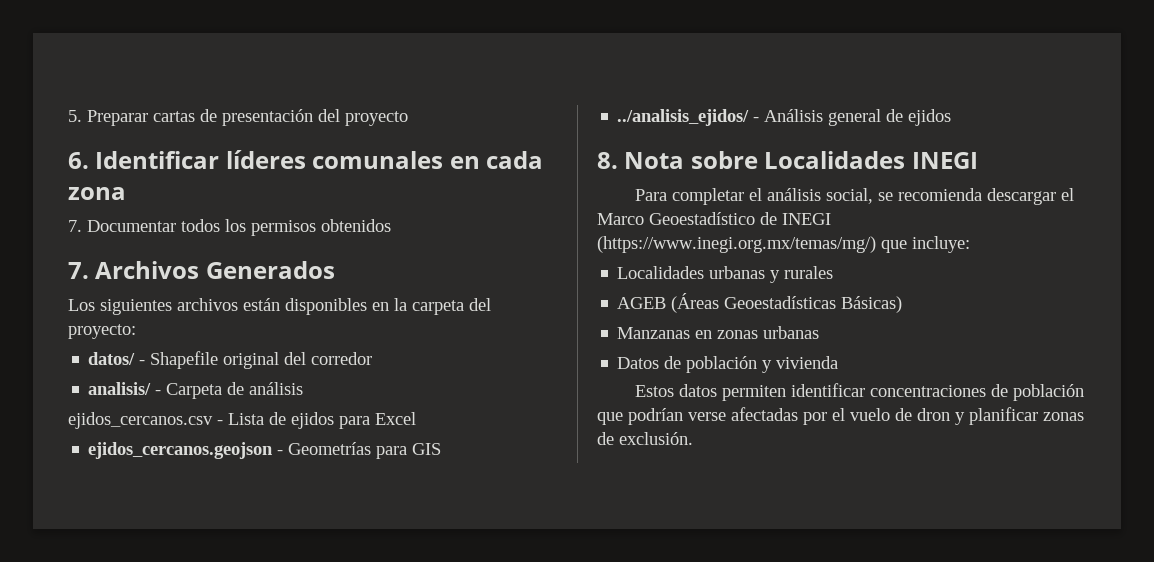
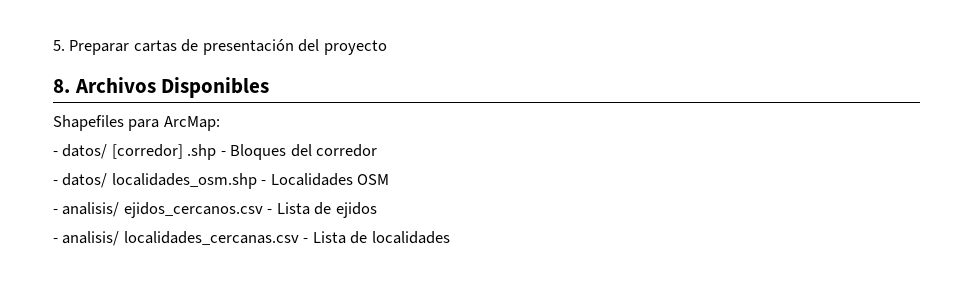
[68,150,544,169] [68,187,126,200] [68,219,391,236] [68,261,335,279] [68,298,491,315] [68,324,136,339] [88,351,373,369] [88,382,304,399] 6. Identificar líderes comunales en cada zona // 7. Documentar todos los permisos obtenidos // 7. Archivos Generados // Los siguientes archivos están disponibles en la carpeta del proyecto: // datos/ - Shapefile original del corredor // analisis/ - Carpeta de análisis // -> [53,77,270,98] [53,115,220,131] [53,144,378,160] [53,173,390,189] [53,202,120,217] 8. Archivos Disponibles // Shapefiles para ArcMap: // - datos/ [corredor] .shp - Bloques del corredor // - datos/ localidades_osm.shp - Localidades OSM // - analisis/
[339,412,416,429] [88,442,442,459] [617,109,952,126] [597,151,978,169] [634,188,1074,205] [597,212,831,225] [597,236,970,253] [617,266,834,283] [617,293,903,313] [617,326,820,339] [617,356,839,373] [634,383,1084,401] [597,407,1084,425] [597,432,693,445] para Excel // ejidos_cercanos.geojson - Geometrías para GIS // ../analisis_ejidos/ - Análisis general de ejidos // 8. Nota sobre Localidades INEGI // Para completar el análisis social, se recomienda descargar el Marco Geoestadístico de INEGI (https://www.inegi.org.mx/temas/mg/) que incluye: // Localidades urbanas y rurales // AGEB (Áreas Geoestadísticas Básicas) // Manzanas en zonas urbanas // Datos de población y vivienda // Estos datos permiten identificar concentraciones de población que podrían verse afectadas por el vuelo de dron y planificar zonas de exclusión. -> [53,231,450,246] // - analisis/ localidades_cercanas.csv - Lista de localidades

